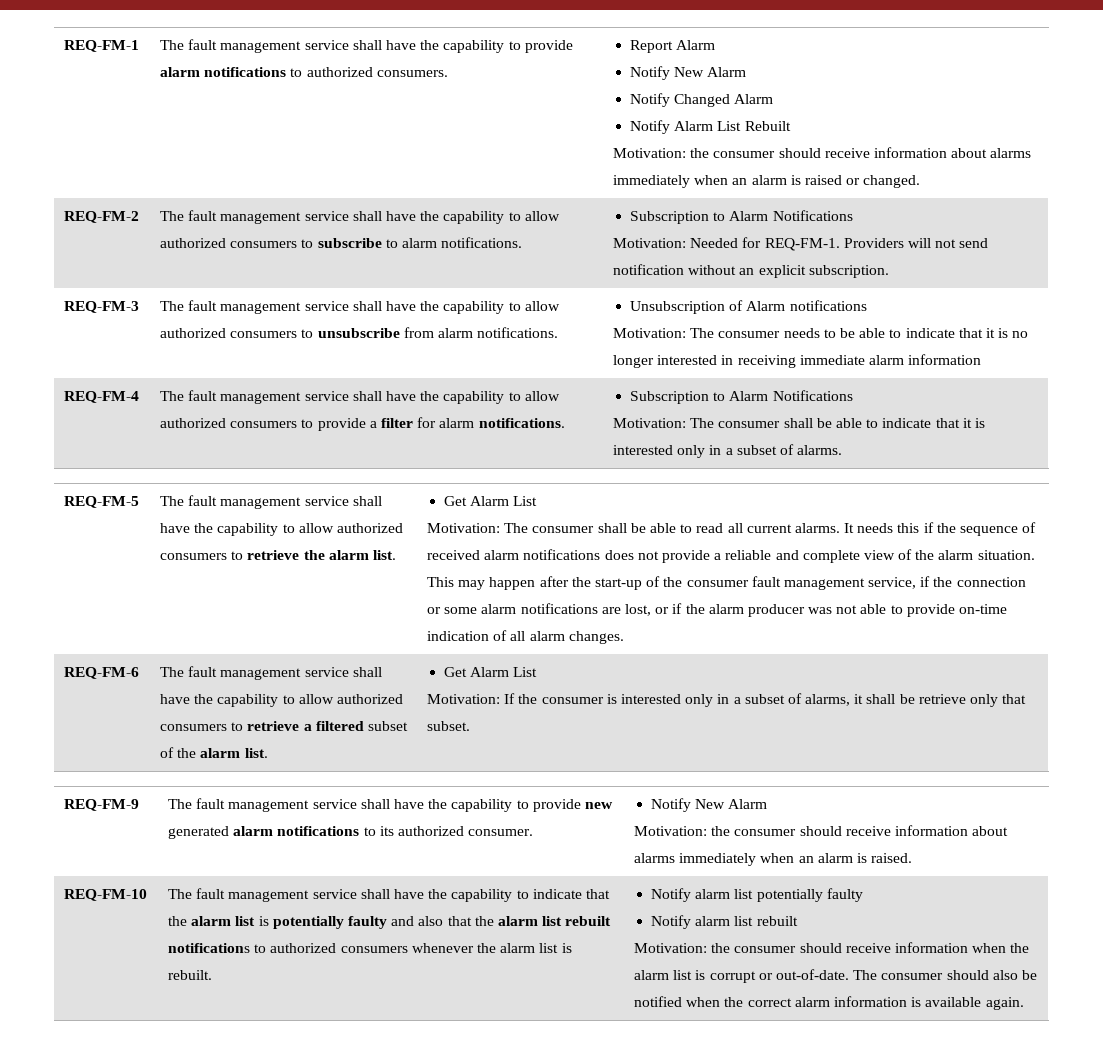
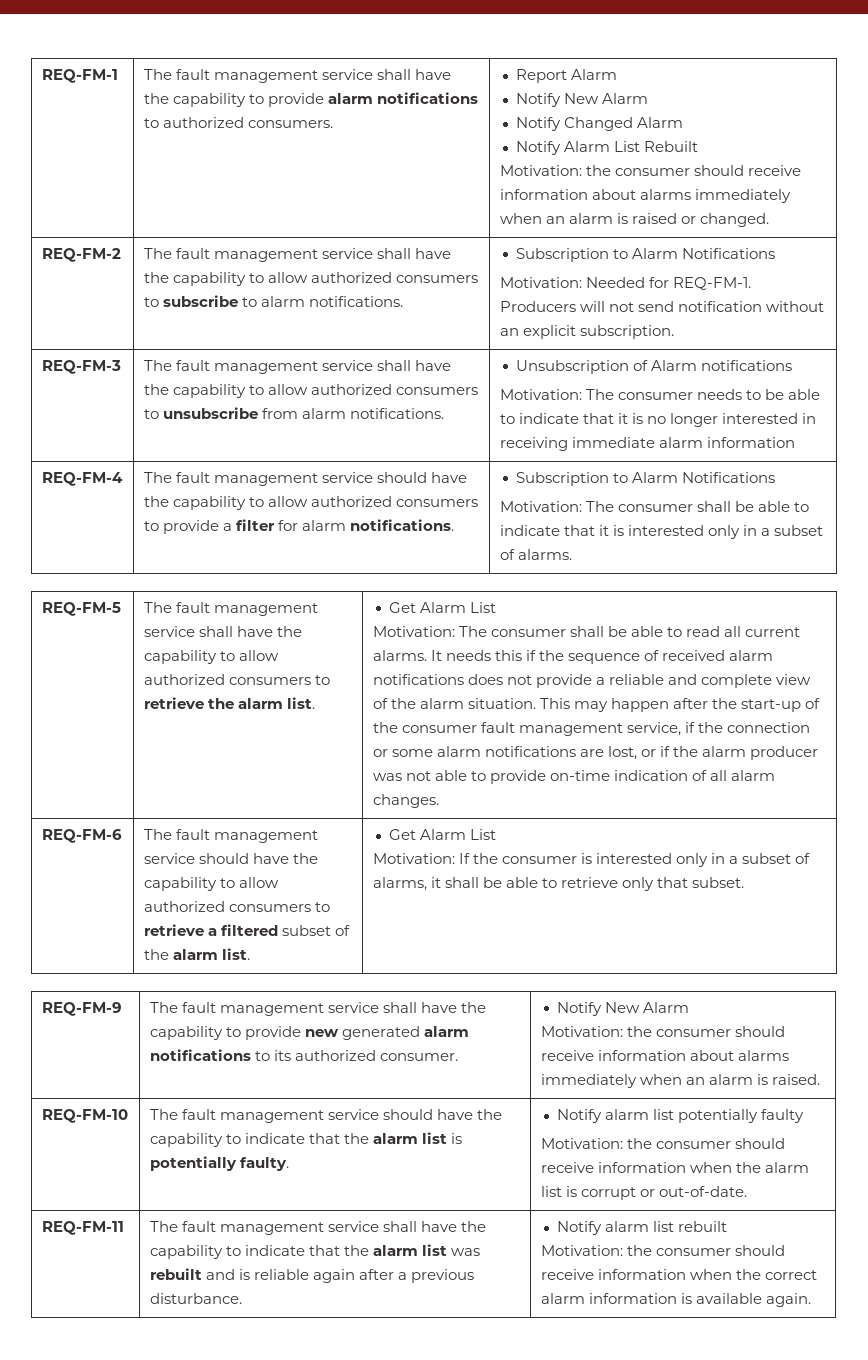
[843,238,904,248] Providers -> [499,301,576,312] Producers
[352,391,382,401] shall -> [376,472,427,483] should
[352,667,382,677] shall -> [198,853,249,864] should
(915, 699) none -> [505,877,557,888] able to
[360,889,390,899] shall -> [382,1109,433,1120] should
[347,916,612,929] [168,943,572,953] [168,970,213,980] faulty and also that the alarm list rebuilt notifications to authorized consumers whenever the alarm list is rebuilt. -> [239,1157,289,1171] faulty.
[651,915,798,929] // Notify alarm list rebuilt -> (805, 1116) none
[853,970,1037,980] [634,996,683,1007] The consumer should also be notified -> [41,1221,124,1235] [149,1221,486,1235] [149,1244,480,1259] [149,1268,474,1283] [149,1293,242,1304] [557,1221,728,1235] [540,1245,785,1256] [540,1269,686,1280] // REQ-FM-11 | The fault management service shall have the capability to indicate that the alarm list was rebuilt and is reliable again after a previous disturbance. | Notify alarm list rebuilt // Motivation: the consumer should receive information

